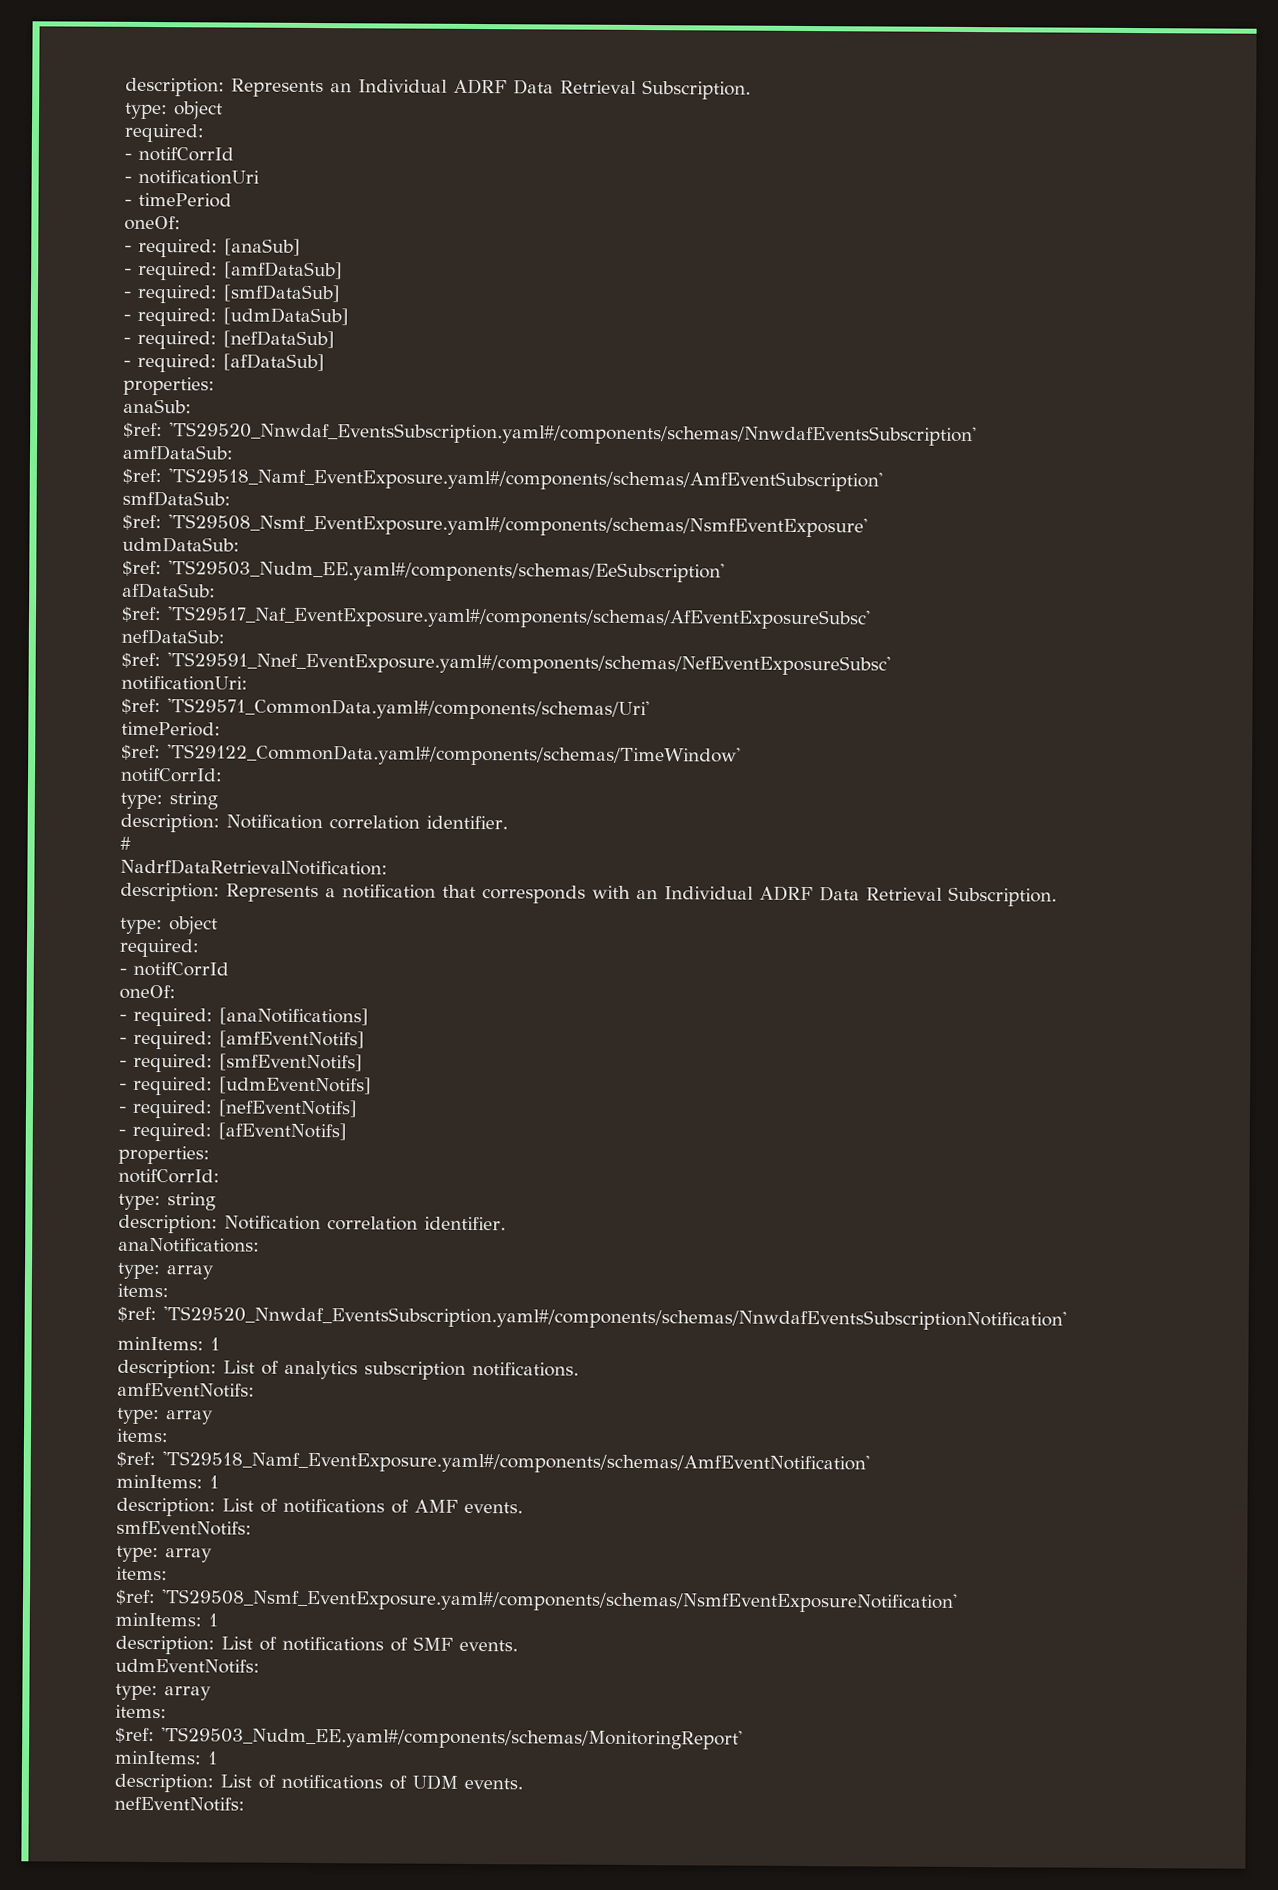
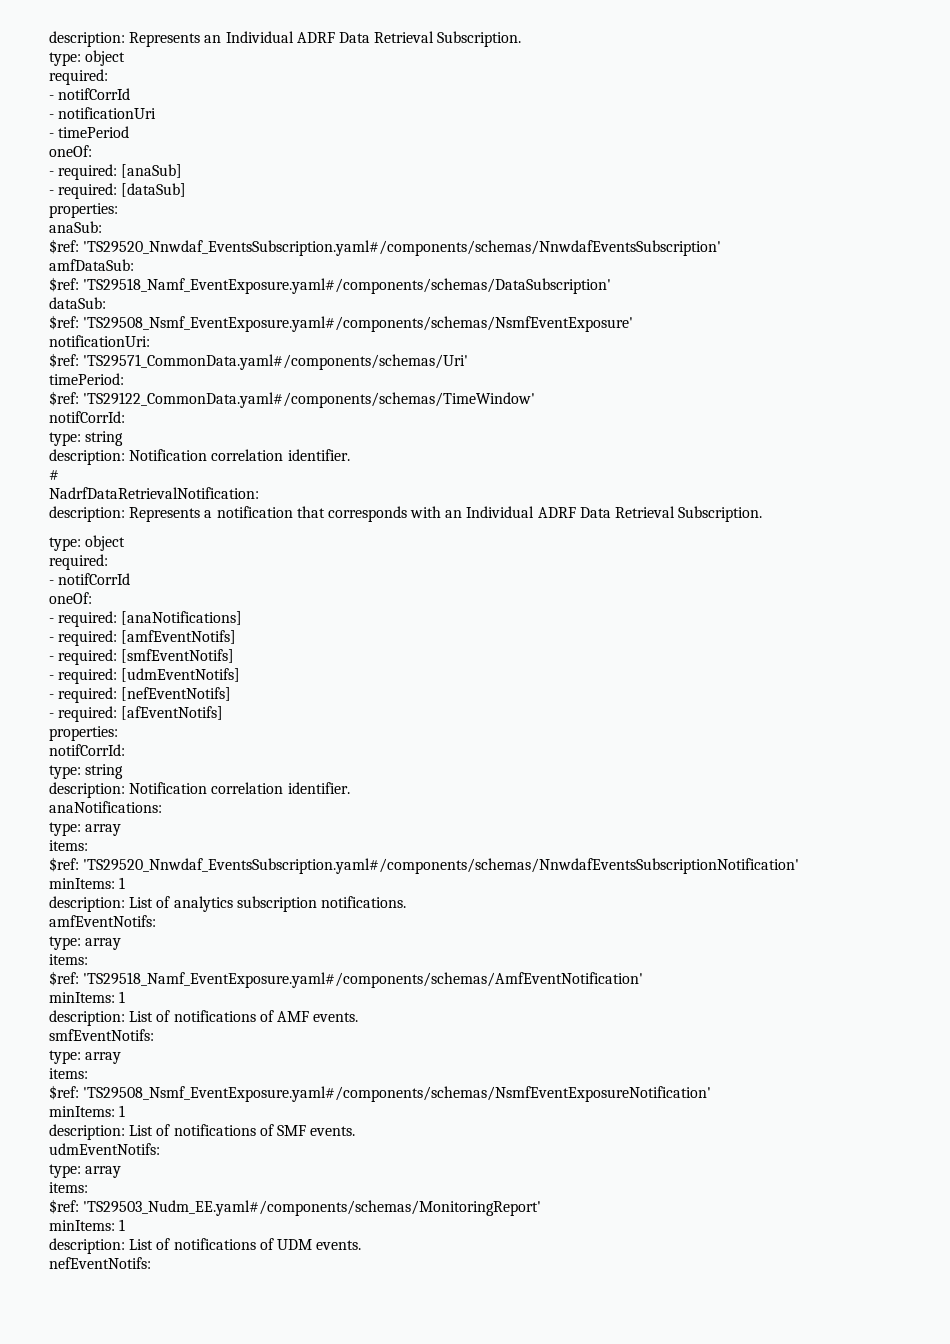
[224,261,343,280] [123,284,341,304] [123,307,349,327] [123,330,335,350] [123,353,325,373] [amfDataSub] // - required: [smfDataSub] // - required: [udmDataSub] // - required: [nefDataSub] // - required: [afDataSub] -> [121,183,187,197] [dataSub]
[168,468,883,492] [122,490,231,507] 'TS29518_Namf_EventExposure.yaml#/components/schemas/AmfEventSubscription' // smfDataSub: -> [83,278,612,294] [49,297,106,309] 'TS29518_Namf_EventExposure.yaml#/components/schemas/DataSubscription' // dataSub:
[122,536,240,553] [122,560,725,583] [122,582,216,599] [121,606,871,630] [121,628,225,645] [121,652,891,676] // udmDataSub: // $ref: 'TS29503_Nudm_EE.yaml#/components/schemas/EeSubscription' // afDataSub: // $ref: 'TS29517_Naf_EventExposure.yaml#/components/schemas/AfEventExposureSubsc' // nefDataSub: // $ref: 'TS29591_Nnef_EventExposure.yaml#/components/schemas/NefEventExposureSubsc' -> (634, 324) none

